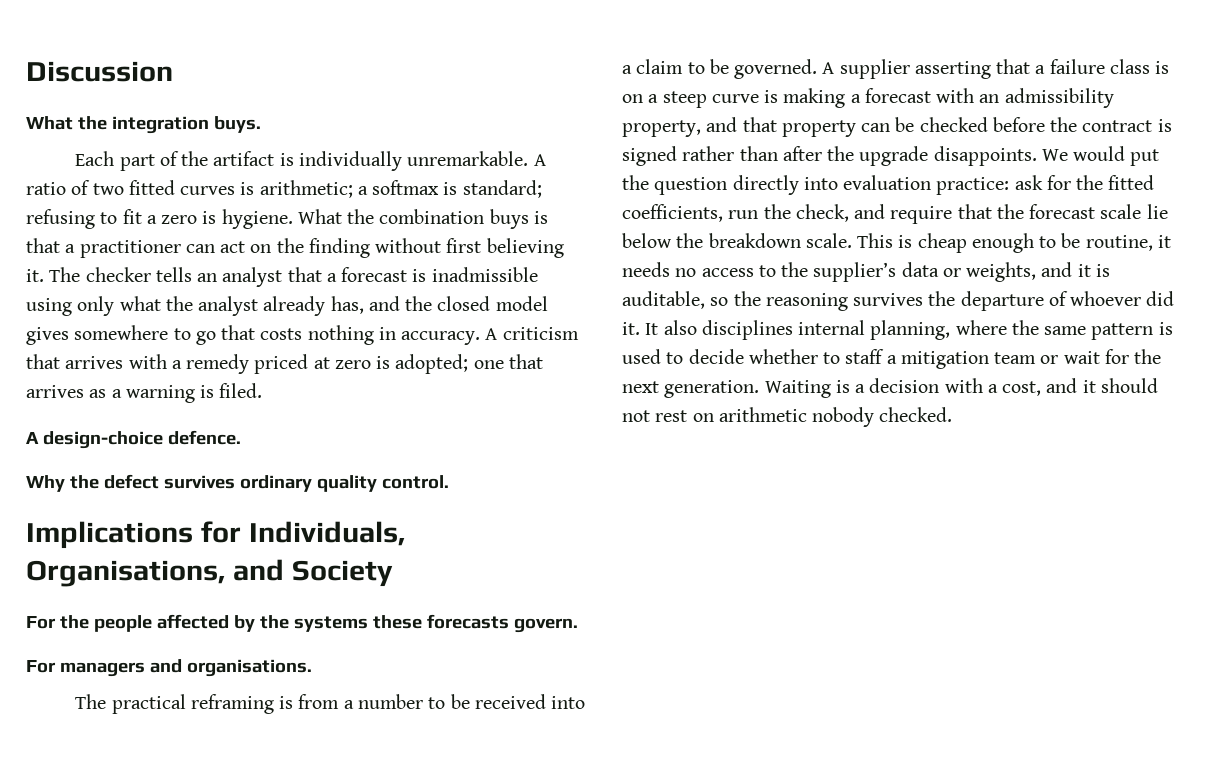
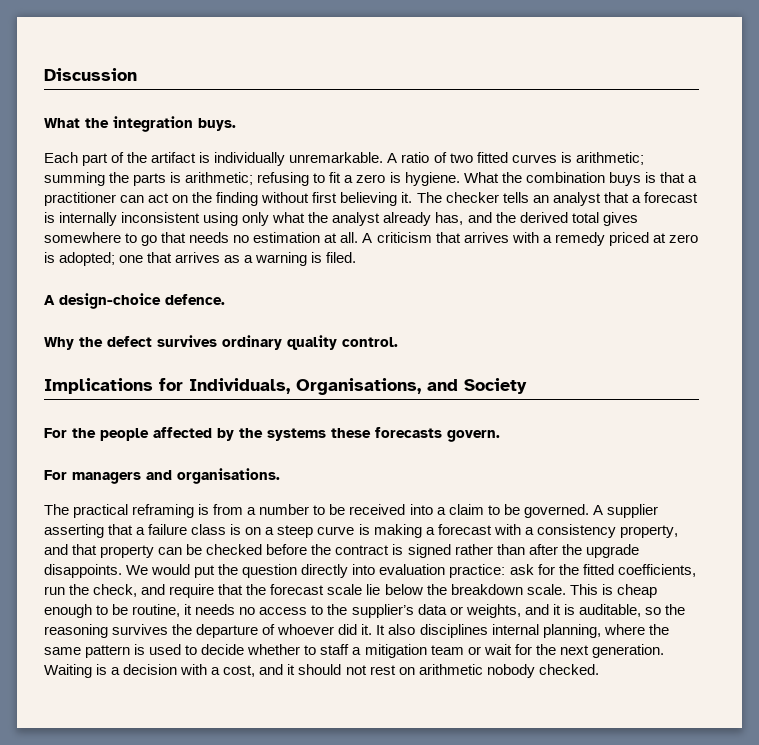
[357,180,542,198] a softmax is standard; -> [44,172,254,186] summing the parts is arithmetic;
[431,267,538,282] inadmissible -> [59,212,201,226] internally inconsistent
[437,296,548,311] closed model -> [519,212,599,223] derived total
[260,325,481,345] costs nothing in accuracy. -> [189,232,359,243] needs no estimation at all.
[979,88,1114,108] an admissibility -> [524,524,616,538] a consistency

